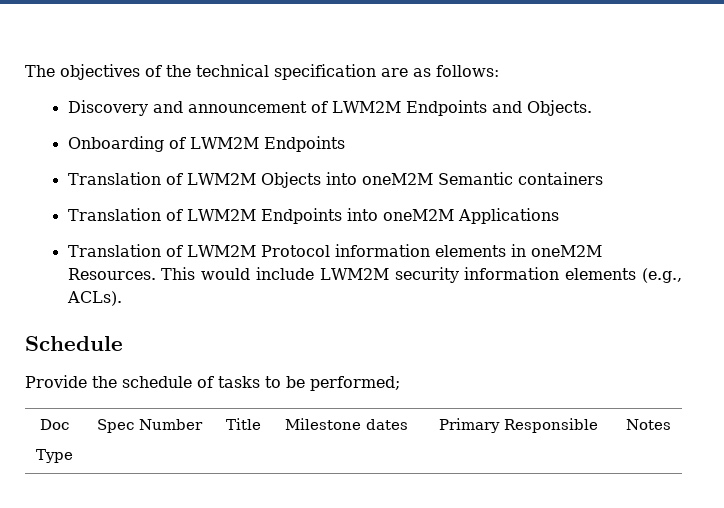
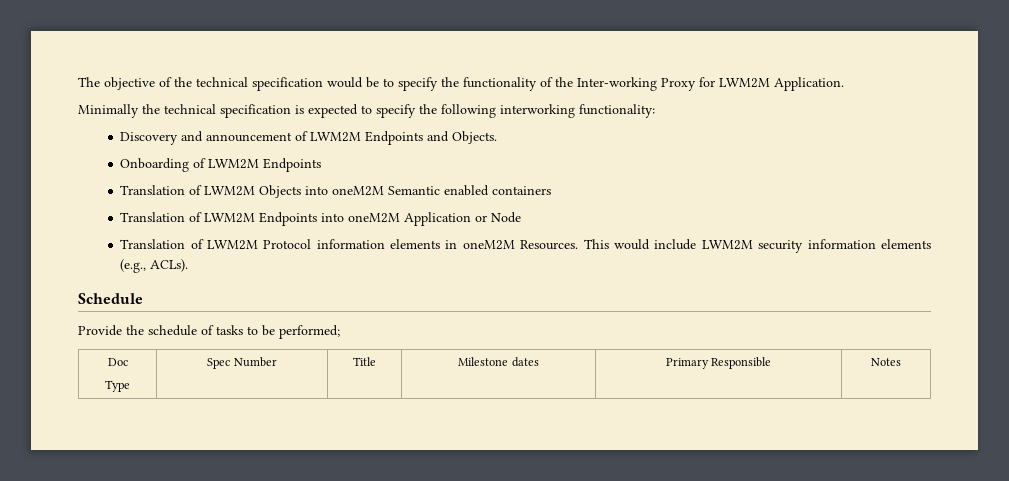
[60,64,140,80] objectives -> [104,77,155,90] objective
[381,65,499,77] are as follows: -> [327,77,844,91] [78,104,655,118] would be to specify the functionality of the Inter-working Proxy for LWM2M Application. // Minimally the technical specification is expected to specify the following interworking functionality:
(513, 178) none -> [444,185,490,196] enabled
[457,208,559,224] Applications -> [404,212,522,226] Application or Node

